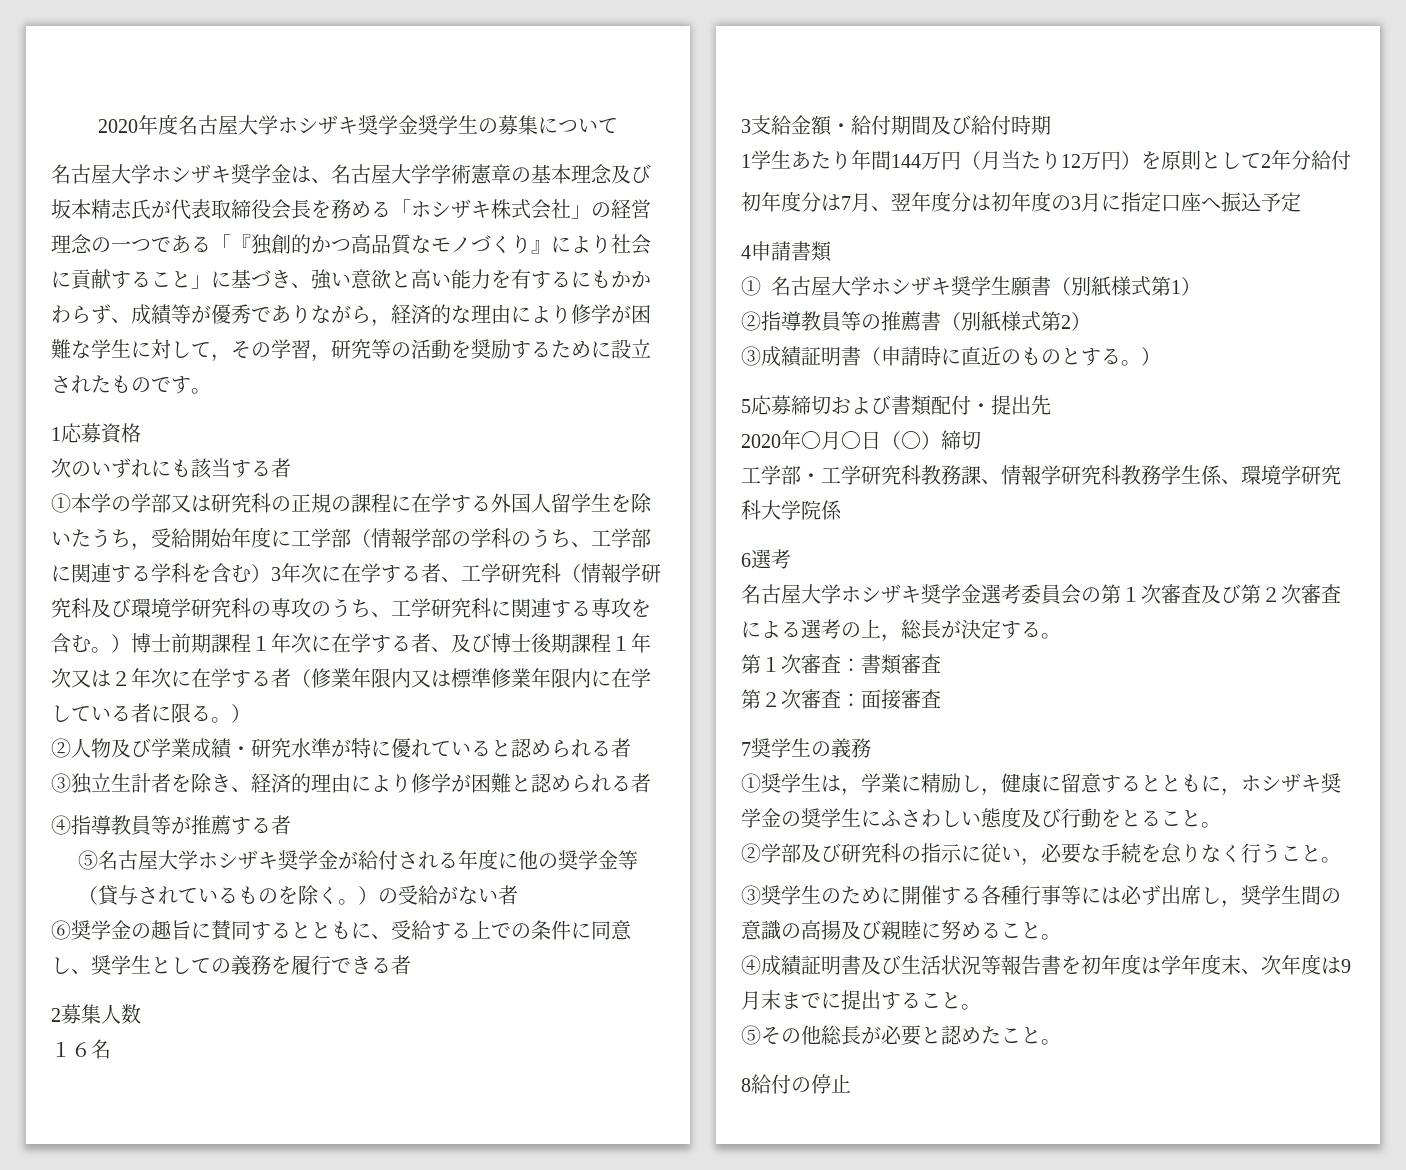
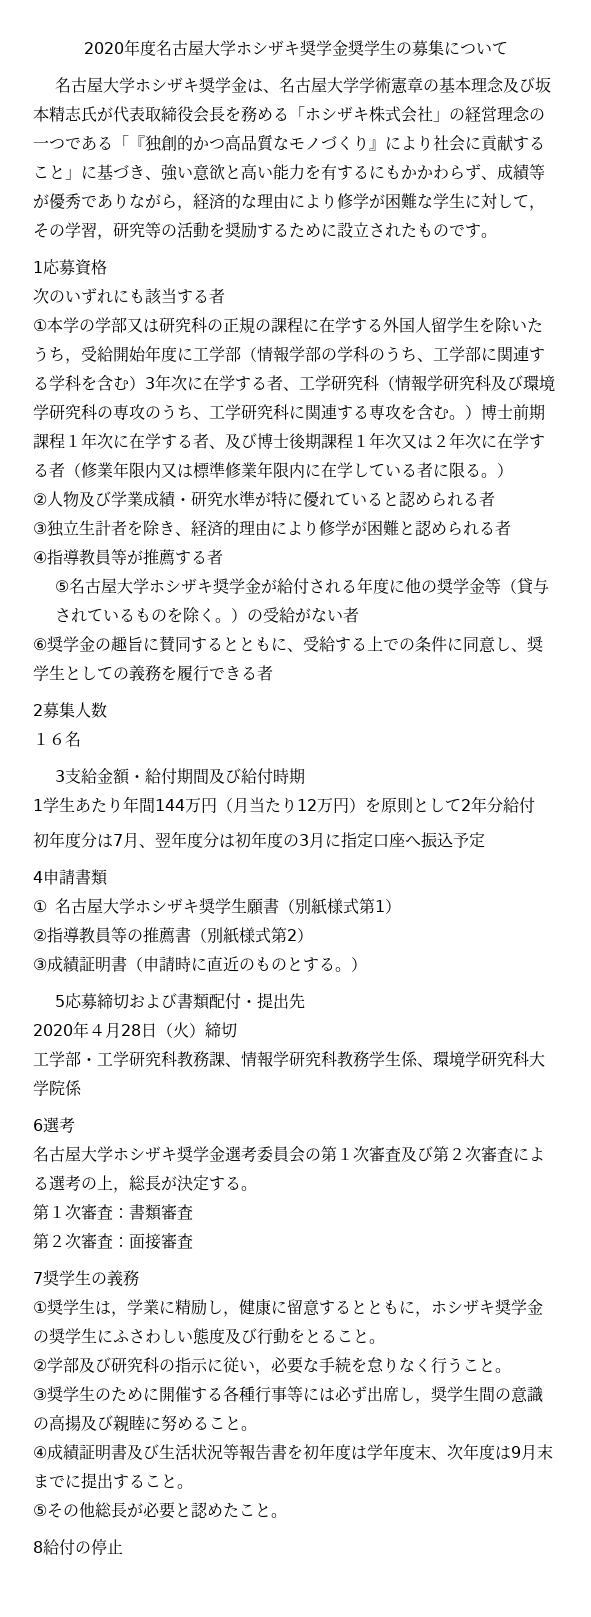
[801,431,921,450] 〇月〇日（〇 -> [89,1022,189,1038] ４月28日（火

